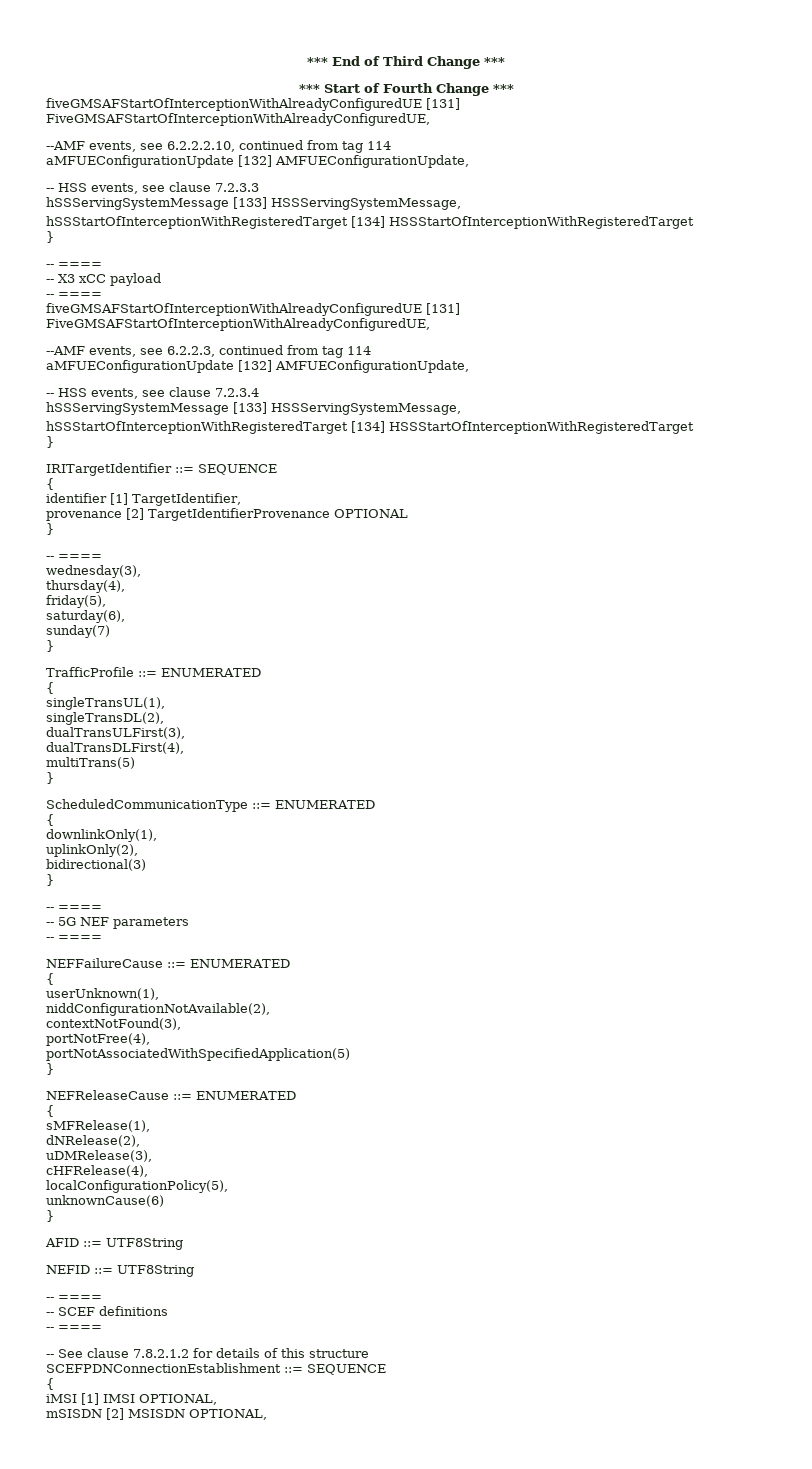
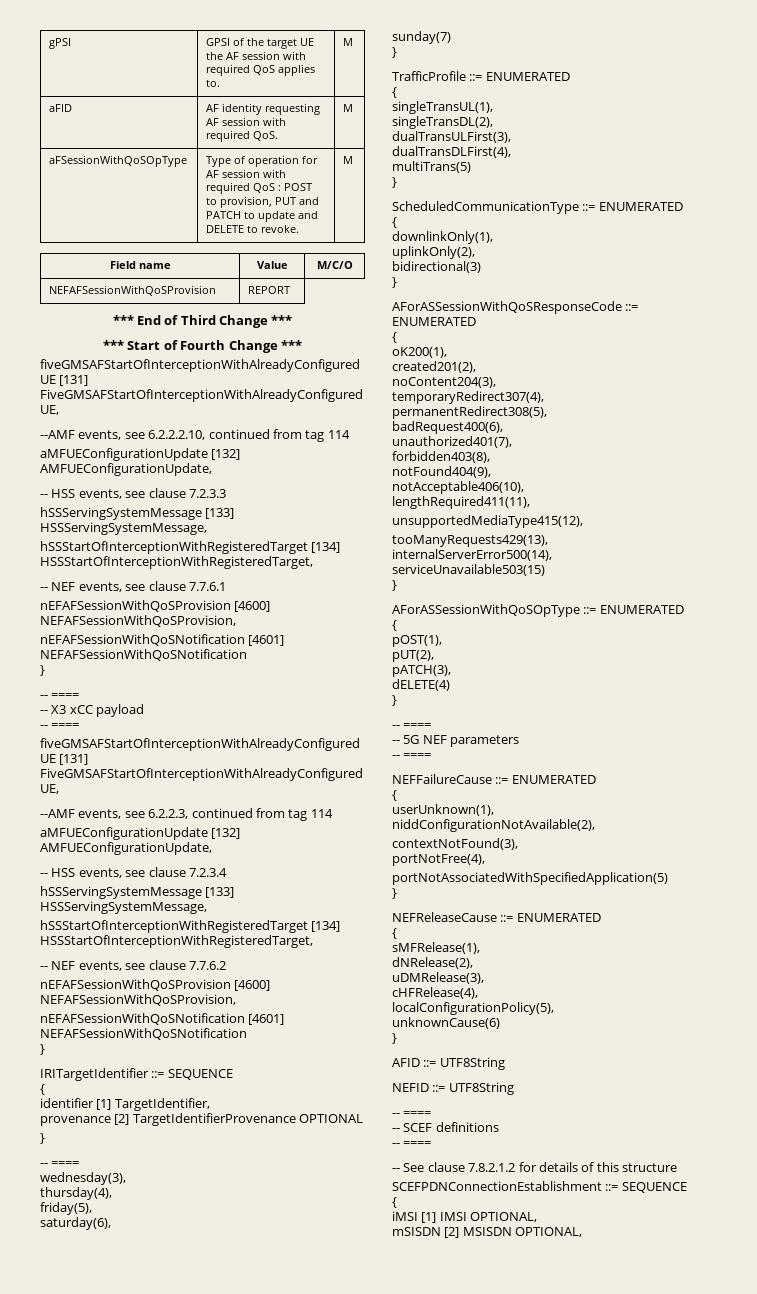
(307, 61) none -> [49,38,72,49] [206,38,315,49] [206,51,307,60] [206,64,316,76] [206,80,221,87] [343,38,354,46] [49,104,73,112] [206,103,321,115] [206,117,287,126] [206,130,279,142] [343,104,354,112] [49,155,188,167] [206,155,319,167] [206,169,287,178] [206,182,313,194] [206,196,320,208] [206,211,319,222] [206,225,300,233] [343,156,354,164] [109,261,171,269] [256,261,288,269] [316,261,353,269] [49,285,217,296] [248,286,291,294] gPSI | GPSI of the target UE the AF session with required QoS applies to. | M // aFID | AF identity requesting AF session with required QoS. | M // aFSessionWithQoSOpType | Type of operation for AF session with required QoS : POST to provision, PUT and PATCH to update and DELETE to revoke. | M // Field name | Value | M/C/O // NEFAFSessionWithQoSProvision | REPORT //
[389,216,694,229] HSSStartOfInterceptionWithRegisteredTarget -> [40,556,313,569] [40,581,226,592] [40,600,271,612] [40,615,236,627] [40,634,285,646] [40,649,247,661] HSSStartOfInterceptionWithRegisteredTarget, // -- NEF events, see clause 7.7.6.1 // nEFAFSessionWithQoSProvision [4600] NEFAFSessionWithQoSProvision, // nEFAFSessionWithQoSNotification [4601] NEFAFSessionWithQoSNotification
[389,421,694,434] HSSStartOfInterceptionWithRegisteredTarget -> [40,935,313,948] [40,960,226,971] [40,979,271,991] [40,994,236,1006] [40,1013,285,1025] [40,1028,247,1040] HSSStartOfInterceptionWithRegisteredTarget, // -- NEF events, see clause 7.7.6.2 // nEFAFSessionWithQoSProvision [4600] NEFAFSessionWithQoSProvision, // nEFAFSessionWithQoSNotification [4601] NEFAFSessionWithQoSNotification
(54, 880) none -> [392,301,639,314] [392,317,476,326] [392,332,397,343] [392,347,447,358] [392,361,476,373] [392,377,496,388] [392,391,544,404] [392,406,547,419] [392,421,503,434] [392,436,512,448] [392,451,490,463] [392,466,491,478] [392,481,524,494] [392,496,530,509] [392,515,583,528] [392,535,548,547] [392,549,552,561] [392,564,545,576] [392,580,397,591] [392,604,684,617] [392,620,397,631] [392,635,442,647] [392,650,434,662] [392,665,451,677] [392,679,450,691] [392,695,397,706] // AForASSessionWithQoSResponseCode ::= ENUMERATED // { // oK200(1), // created201(2), // noContent204(3), // temporaryRedirect307(4), // permanentRedirect308(5), // badRequest400(6), // unauthorized401(7), // forbidden403(8), // notFound404(9), // notAcceptable406(10), // lengthRequired411(11), // unsupportedMediaType415(12), // tooManyRequests429(13), // internalServerError500(14), // serviceUnavailable503(15) // } // AForASSessionWithQoSOpType ::= ENUMERATED // { // pOST(1), // pUT(2), // pATCH(3), // dELETE(4) // }

